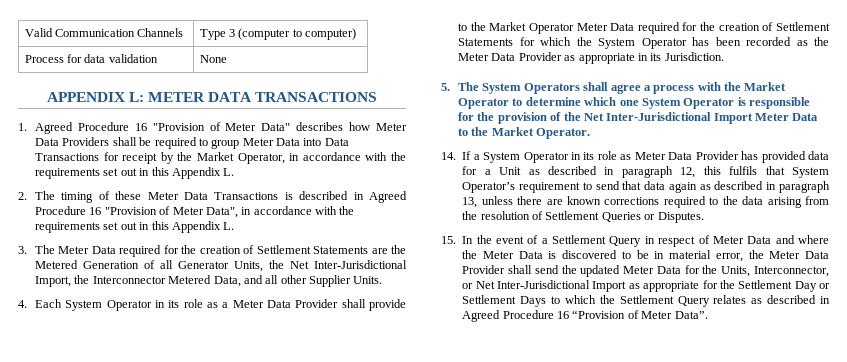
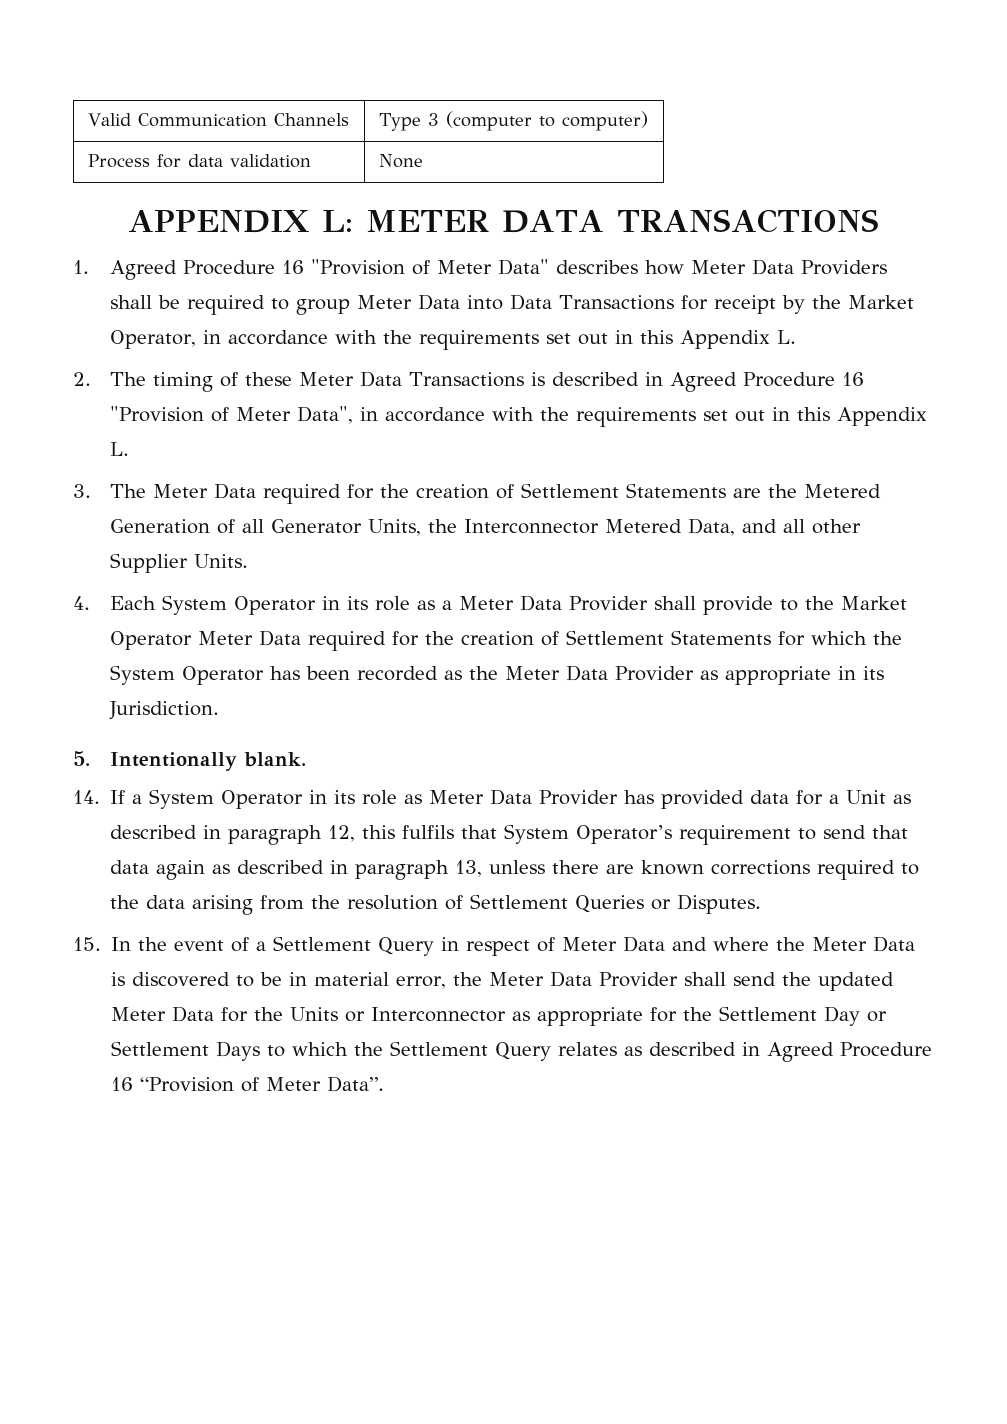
[289,260,407,269] [34,275,90,287] Net Inter-Jurisdictional Import, the -> (457, 526) none
[457,82,787,94] [457,97,810,109] [457,112,819,124] [457,127,591,139] The System Operators shall agree a process with the Market Operator to determine which one System Operator is responsible for the provision of the Net Inter-Jurisdictional Import Meter Data to the Market Operator. -> [109,752,306,771] Intentionally blank.
[721,266,829,277] [462,280,627,292] Units, Interconnector, or Net Inter-Jurisdictional Import -> [290,1007,507,1022] Units or Interconnector

